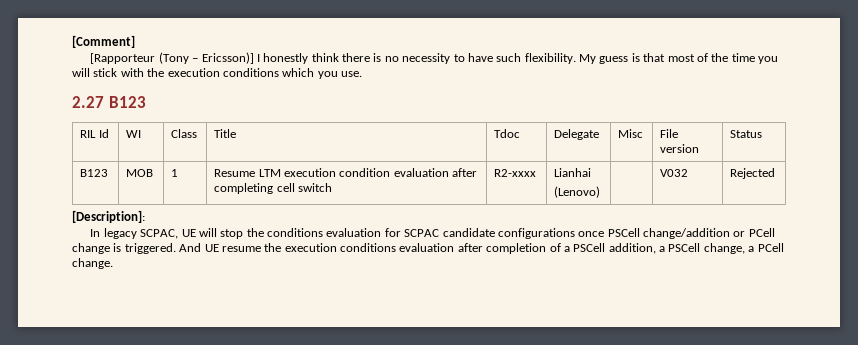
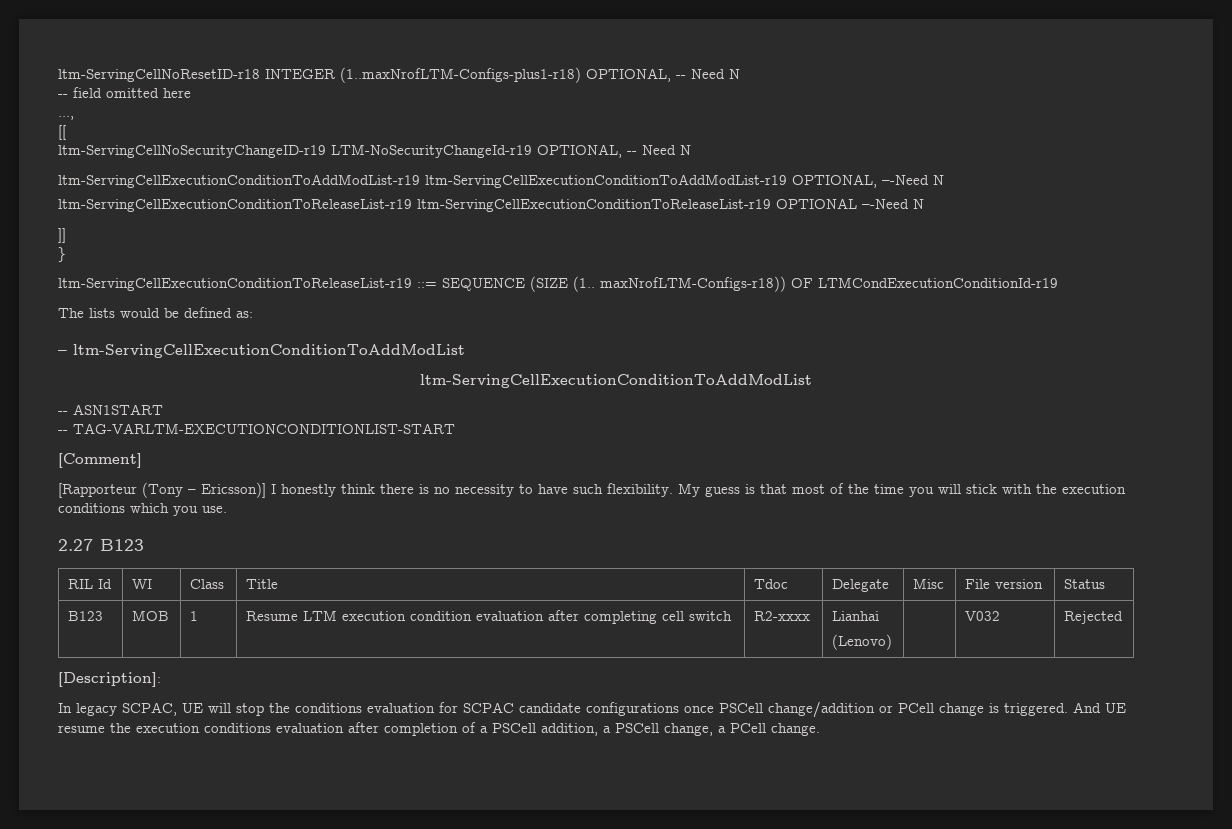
(72, 41) none -> [58,67,740,83] [58,87,191,98] [58,116,74,120] [58,125,66,140] [58,144,691,158] [58,174,944,188] [58,198,924,212] [58,228,66,243] [58,247,66,262] [58,276,1058,292] [58,307,253,318] [58,344,465,358] [420,374,812,388] [58,404,163,415] [58,423,455,434] ltm-ServingCellNoResetID-r18 INTEGER (1..maxNrofLTM-Configs-plus1-r18) OPTIONAL, -- Need N // -- field omitted here // ..., // [[ // ltm-ServingCellNoSecurityChangeID-r19 LTM-NoSecurityChangeId-r19 OPTIONAL, -- Need N // ltm-ServingCellExecutionConditionToAddModList-r19 ltm-ServingCellExecutionConditionToAddModList-r19 OPTIONAL, –-Need N // ltm-ServingCellExecutionConditionToReleaseList-r19 ltm-ServingCellExecutionConditionToReleaseList-r19 OPTIONAL –-Need N // ]] // } // ltm-ServingCellExecutionConditionToReleaseList-r19 ::= SEQUENCE (SIZE (1.. maxNrofLTM-Configs-r18)) OF LTMCondExecutionConditionId-r19 // The lists would be defined as: // – ltm-ServingCellExecutionConditionToAddModList // ltm-ServingCellExecutionConditionToAddModList // -- ASN1START // -- TAG-VARLTM-EXECUTIONCONDITIONLIST-START //

